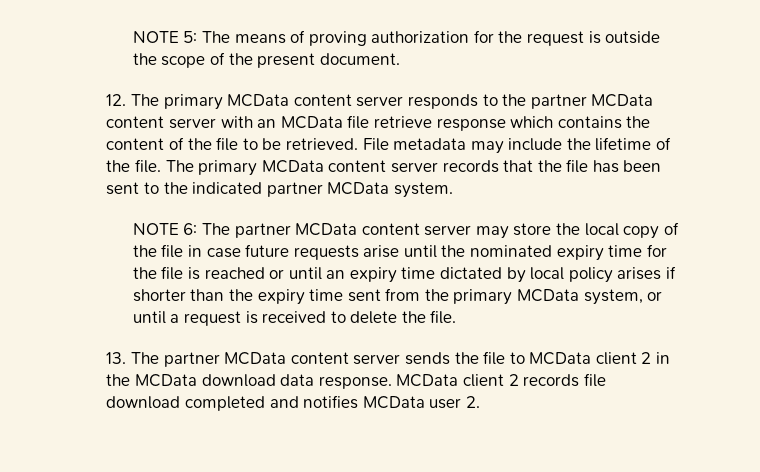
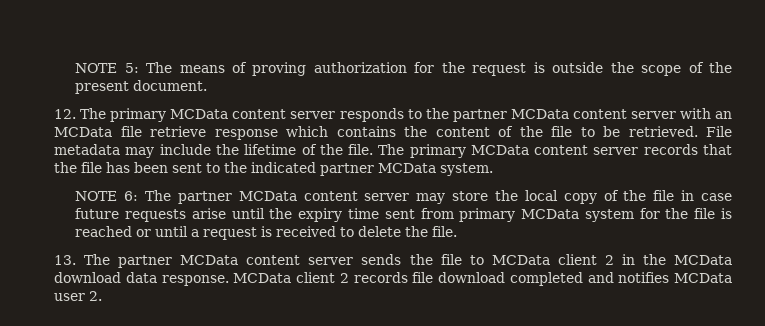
[470,245,643,261] nominated expiry time -> [298,208,634,222] expiry time sent from primary MCData system
[326,266,676,283] [132,288,663,305] [132,311,166,324] an expiry time dictated by local policy arises if shorter than the expiry time sent from the primary MCData system, or until -> (189, 231) none

